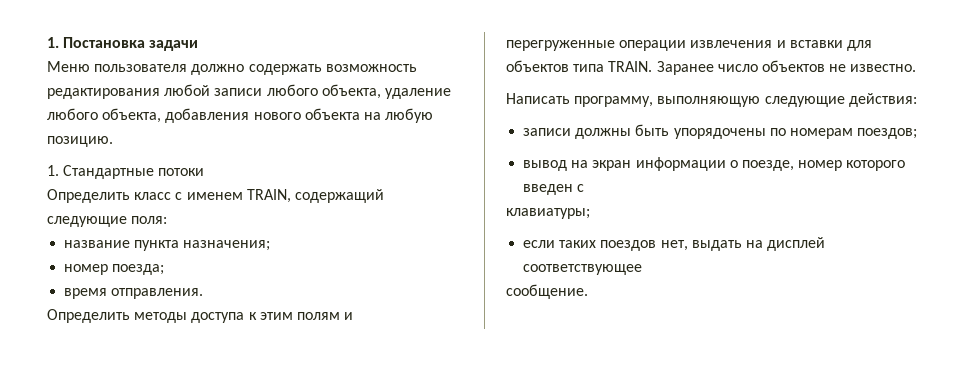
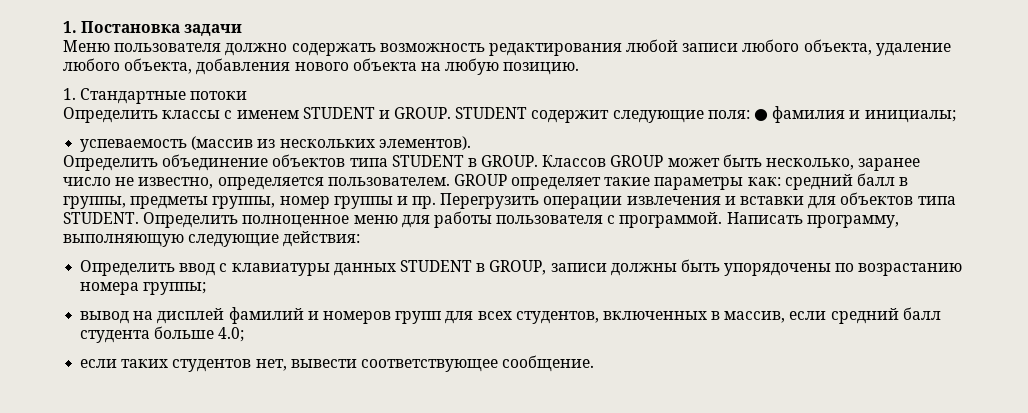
[134,192,172,200] класс -> [162,110,221,119] классы
[246,189,384,203] [47,216,168,227] [64,240,271,251] [64,264,165,275] [64,288,204,299] [47,309,354,323] [506,40,615,51] TRAIN, содержащий следующие поля: // название пункта назначения; // номер поезда; // время отправления. // Определить методы доступа к этим полям и перегруженные -> [302,106,956,123] [80,136,471,152] [63,154,921,171] [63,173,909,190] [63,193,540,209] STUDENT и GROUP. STUDENT содержит следующие поля: ● фамилия и инициалы; // успеваемость (массив из нескольких элементов). // Определить объединение объектов типа STUDENT в GROUP. Классов GROUP может быть несколько, заранее число не известно, определяется пользователем. GROUP определяет такие параметры как: средний балл в группы, предметы группы, номер группы и пр. Перегрузить
[608,60,917,75] TRAIN. Заранее число объектов не известно. // -> [63,211,723,228] STUDENT. Определить полноценное меню для работы пользователя с программой.
(917, 100) none -> [80,260,547,276] Определить ввод с клавиатуры данных STUDENT в GROUP,
[789,128,918,139] номерам поездов; -> [858,263,963,276] [80,282,207,295] возрастанию номера группы;
[592,157,906,171] [523,184,585,195] [506,208,590,219] [523,237,826,251] экран информации о поезде, номер которого введен с // клавиатуры; // если таких поездов нет, выдать на дисплей -> [157,307,941,324] [80,326,245,343] [80,359,357,372] дисплей фамилий и номеров групп для всех студентов, включенных в массив, если средний балл студента больше 4.0; // если таких студентов нет, вывести
(643, 269) // -> (498, 365) none

